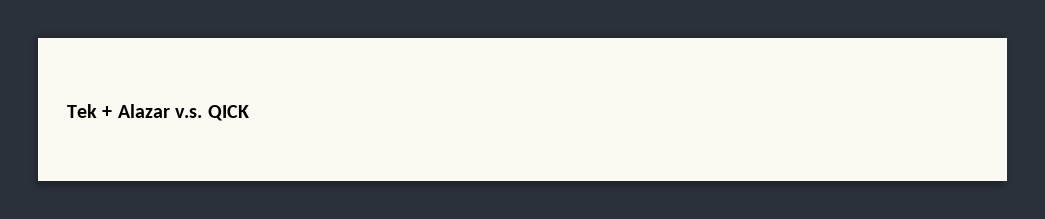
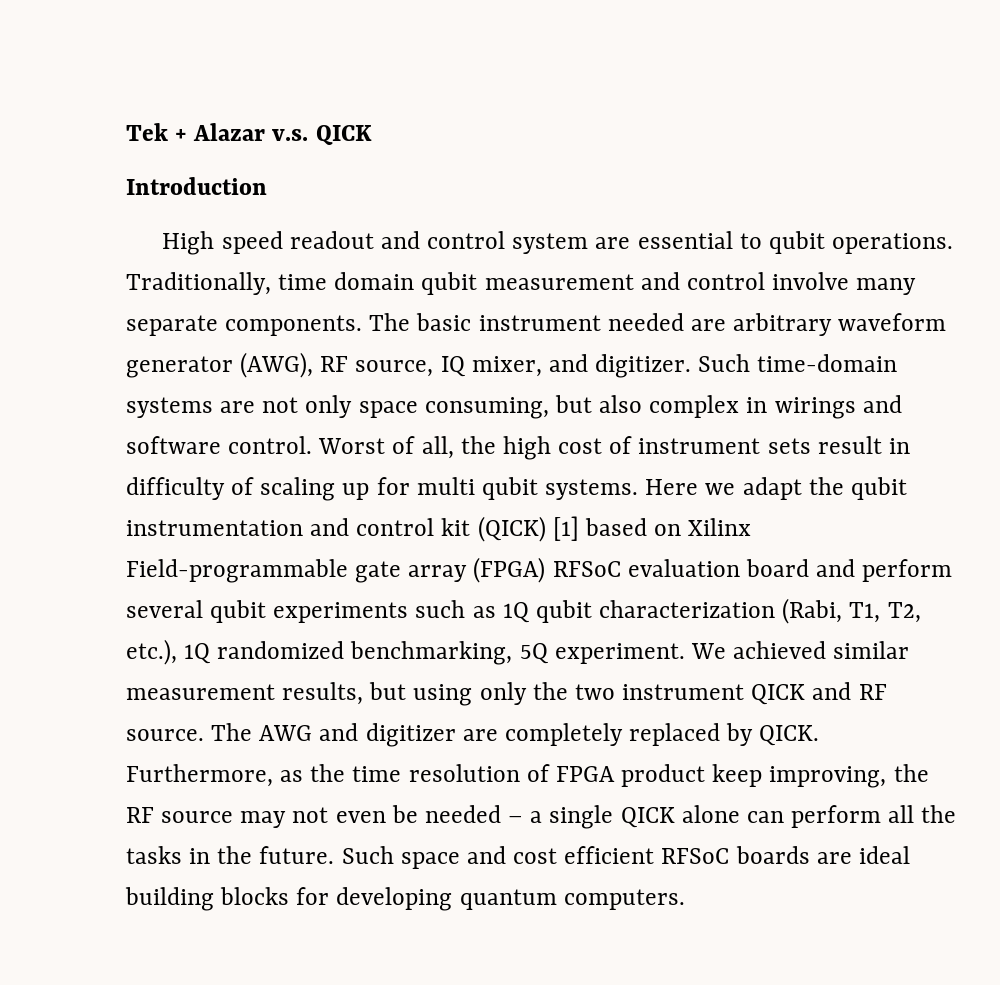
(249, 113) none -> [126,177,267,195] [162,231,954,255] [126,272,917,295] [126,313,947,336] [126,352,898,378] [126,395,902,419] [126,436,910,460] [126,477,907,501] [126,516,752,542] [126,557,953,583] [126,598,921,624] [126,639,910,665] [126,682,887,706] [126,723,820,747] [126,764,929,788] [126,805,957,829] [126,846,910,869] [125,887,685,911] // Introduction // High speed readout and control system are essential to qubit operations. Traditionally, time domain qubit measurement and control involve many separate components. The basic instrument needed are arbitrary waveform generator (AWG), RF source, IQ mixer, and digitizer. Such time-domain systems are not only space consuming, but also complex in wirings and software control. Worst of all, the high cost of instrument sets result in difficulty of scaling up for multi qubit systems. Here we adapt the qubit instrumentation and control kit (QICK) [1] based on Xilinx Field-programmable gate array (FPGA) RFSoC evaluation board and perform several qubit experiments such as 1Q qubit characterization (Rabi, T1, T2, etc.), 1Q randomized benchmarking, 5Q experiment. We achieved similar measurement results, but using only the two instrument QICK and RF source. The AWG and digitizer are completely replaced by QICK. Furthermore, as the time resolution of FPGA product keep improving, the RF source may not even be needed – a single QICK alone can perform all the tasks in the future. Such space and cost efficient RFSoC boards are ideal building blocks for developing quantum computers.

